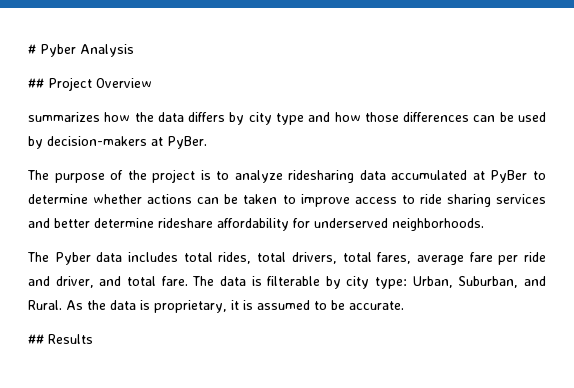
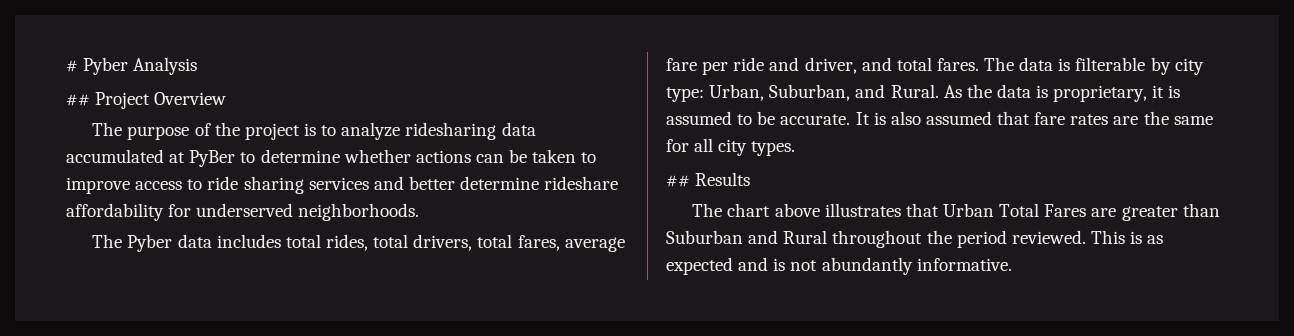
[28,112,546,125] [28,136,207,149] // summarizes how the data differs by city type and how those differences can be used by decision-makers at PyBer. -> (227, 98) none
[161,276,188,286] fare. -> [936,58,979,71] fares.
[28,334,93,344] // ## Results -> [855,111,1213,125] [666,138,796,156] [666,172,751,187] [692,203,1220,221] [666,230,1164,248] [666,257,1012,275] It is also assumed that fare rates are the same for all city types. // ## Results // The chart above illustrates that Urban Total Fares are greater than Suburban and Rural throughout the period reviewed. This is as expected and is not abundantly informative.

